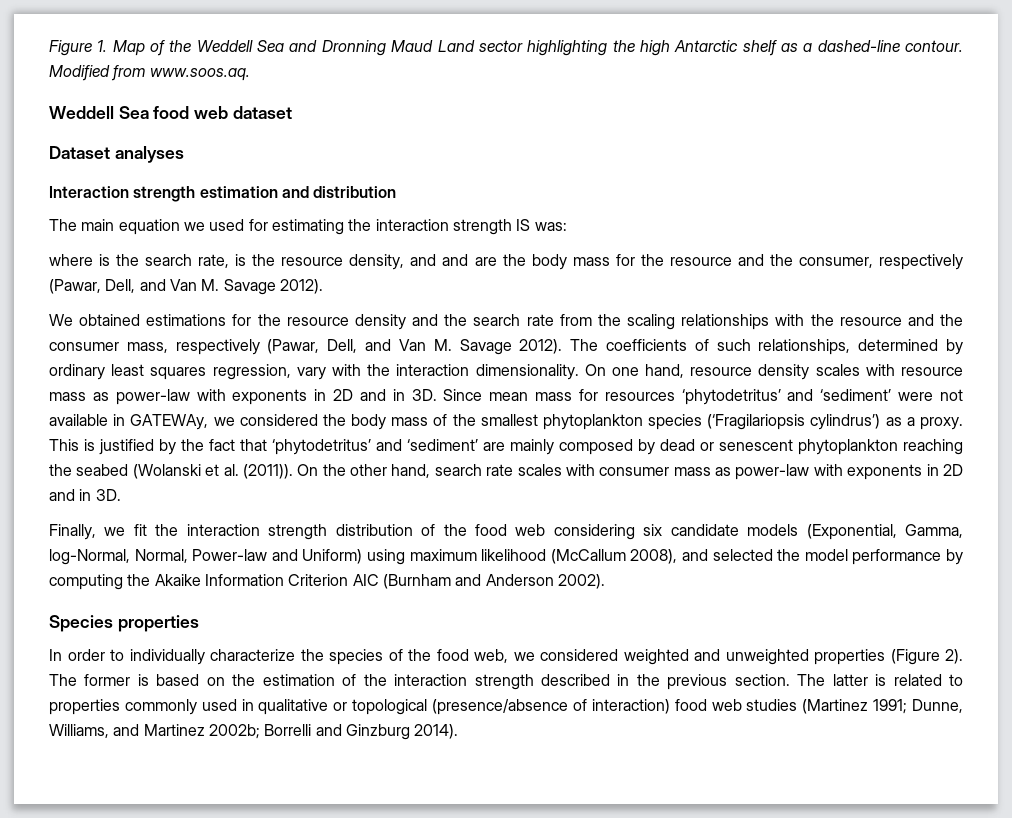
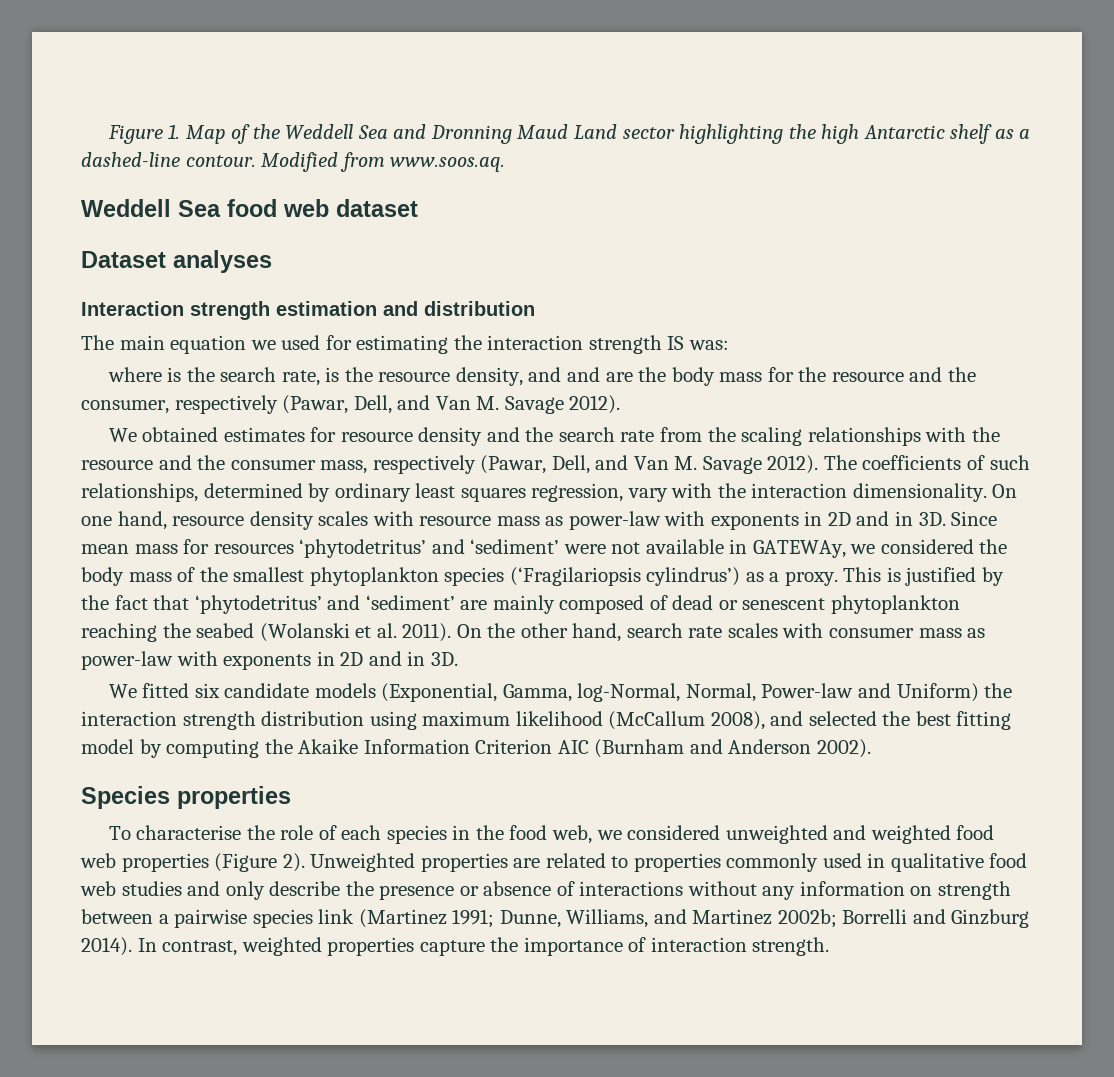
[146,314,281,326] estimations for the -> [223,427,337,442] estimates for
[638,439,655,455] by -> [649,595,668,610] of
[242,464,293,479] (2011)). -> [402,623,452,642] 2011).
[49,524,635,540] Finally, we fit the interaction strength distribution of the food web considering -> [108,683,190,698] We fitted
(363, 556) none -> [984,683,1013,698] [81,711,365,730] the interaction strength distribution
[804,549,942,565] model performance -> [915,711,1012,730] [81,739,134,754] best fitting model
[49,649,403,665] In order to individually characterize the species of -> [108,825,471,844] To characterise the role of each species in
[623,649,963,665] [49,674,887,690] weighted and unweighted properties (Figure 2). The former is based on the estimation of the interaction strength described in the previous section. The latter is -> [725,825,995,844] [80,853,541,872] unweighted and weighted food web properties (Figure 2). Unweighted properties are
[333,699,798,715] or topological (presence/absence of interaction) food web studies -> [989,853,1028,868] [80,881,1012,900] [81,909,355,928] food web studies and only describe the presence or absence of interactions without any information on strength between a pairwise species link
(459, 731) none -> [137,937,830,956] In contrast, weighted properties capture the importance of interaction strength.

